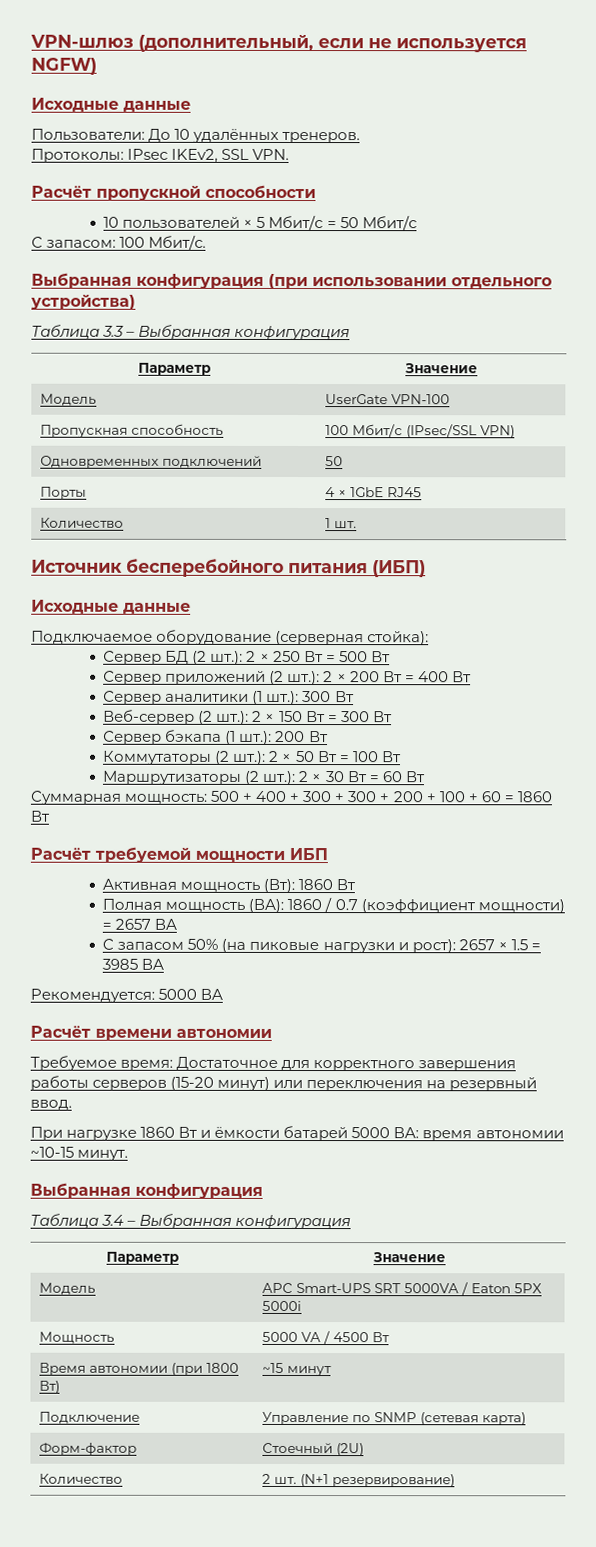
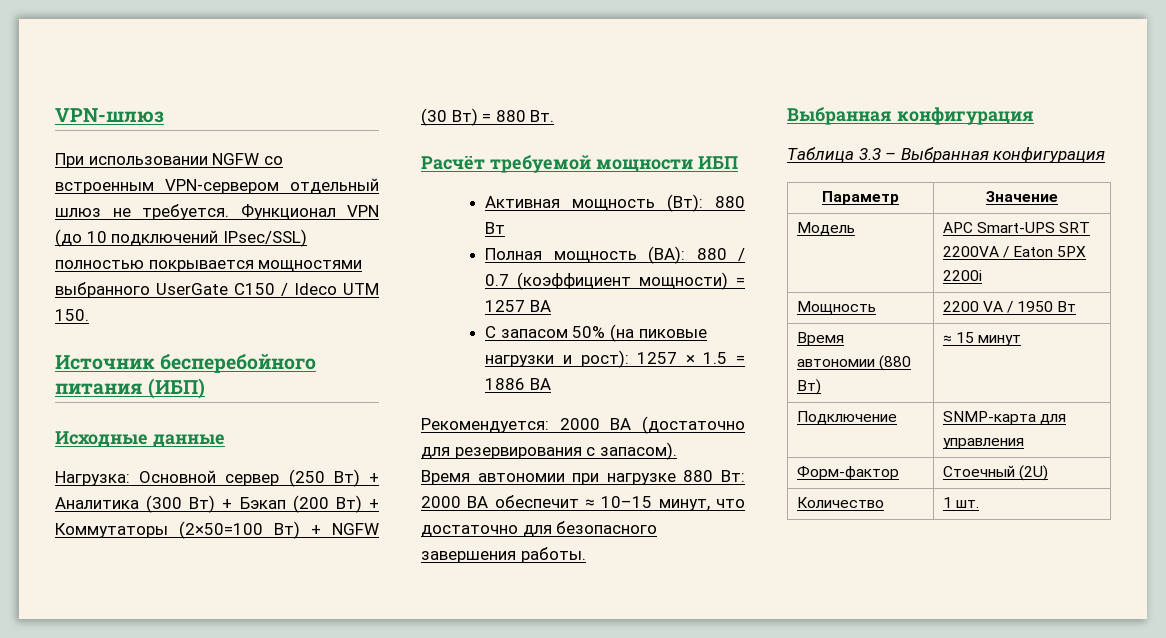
[138,34,527,53] [31,57,97,75] [31,97,191,112] [31,128,361,144] [31,148,290,163] [31,184,316,201] [103,214,417,231] [31,234,207,250] [31,272,552,290] [30,294,136,310] (дополнительный, если не используется NGFW) // Исходные данные // Пользователи: До 10 удалённых тренеров. // Протоколы: IPsec IKEv2, SSL VPN. // Расчёт пропускной способности // 10 пользователей × 5 Мбит/с = 50 Мбит/с // С запасом: 100 Мбит/с. // Выбранная конфигурация (при использовании отдельного устройства) -> [55,153,283,168] [55,178,379,194] [55,204,379,220] [55,229,307,247] [55,260,363,272] [55,282,379,298] [55,309,89,321] [55,354,317,373] [55,378,206,399] [55,431,225,447] [55,469,379,487] [55,495,379,513] [55,521,379,539] [421,108,555,126] [421,155,738,173] [485,194,745,212] [485,222,506,234] [485,246,745,264] [485,272,745,290] [485,300,551,312] [485,324,707,342] [485,350,745,368] [485,378,551,390] [421,416,745,434] [421,442,677,460] [421,470,745,485] [421,495,745,511] [421,521,658,537] [421,547,586,563] [787,107,1034,125] // При использовании NGFW со встроенным VPN-сервером отдельный шлюз не требуется. Функционал VPN (до 10 подключений IPsec/SSL) полностью покрывается мощностями выбранного UserGate C150 / Ideco UTM 150. // Источник бесперебойного питания (ИБП) // Исходные данные // Нагрузка: Основной сервер (250 Вт) + Аналитика (300 Вт) + Бэкап (200 Вт) + Коммутаторы (2×50=100 Вт) + NGFW (30 Вт) = 880 Вт. // Расчёт требуемой мощности ИБП // Активная мощность (Вт): 880 Вт // Полная мощность (ВА): 880 / 0.7 (коэффициент мощности) = 1257 ВА // С запасом 50% (на пиковые нагрузки и рост): 1257 × 1.5 = 1886 ВА // Рекомендуется: 2000 ВА (достаточно для резервирования с запасом). // Время автономии при нагрузке 880 Вт: 2000 ВА обеспечит ≈ 10–15 минут, что достаточно для безопасного завершения работы. // Выбранная конфигурация
[39,393,97,406] [324,394,450,405] [39,423,224,438] [324,424,515,439] [39,455,262,469] [324,456,343,467] [39,486,87,500] [324,487,422,498] [39,517,124,528] [324,518,357,529] [31,558,426,578] [31,599,191,614] [31,629,430,646] [103,650,391,665] [103,670,472,686] [103,690,355,706] [103,709,393,725] [103,729,329,745] [103,750,402,765] [102,770,426,785] [30,790,552,805] [30,810,50,822] [30,846,328,863] [102,878,357,893] [102,897,565,914] [102,918,178,930] [102,938,541,954] [102,958,165,970] [30,988,224,1003] [30,1025,272,1041] [30,1055,517,1072] [30,1075,538,1092] [30,1099,72,1110] [30,1125,564,1142] [30,1146,129,1161] [30,1182,263,1199] [30,1213,352,1230] [106,1251,179,1265] [373,1252,446,1263] // Модель | UserGate VPN-100 // Пропускная способность | 100 Мбит/с (IPsec/SSL VPN) // Одновременных подключений | 50 // Порты | 4 × 1GbE RJ45 // Количество | 1 шт. // Источник бесперебойного питания (ИБП) // Исходные данные // Подключаемое оборудование (серверная стойка): // Сервер БД (2 шт.): 2 × 250 Вт = 500 Вт // Сервер приложений (2 шт.): 2 × 200 Вт = 400 Вт // Сервер аналитики (1 шт.): 300 Вт // Веб-сервер (2 шт.): 2 × 150 Вт = 300 Вт // Сервер бэкапа (1 шт.): 200 Вт // Коммутаторы (2 шт.): 2 × 50 Вт = 100 Вт // Маршрутизаторы (2 шт.): 2 × 30 Вт = 60 Вт // Суммарная мощность: 500 + 400 + 300 + 300 + 200 + 100 + 60 = 1860 Вт // Расчёт требуемой мощности ИБП // Активная мощность (Вт): 1860 Вт // Полная мощность (ВА): 1860 / 0.7 (коэффициент мощности) = 2657 ВА // С запасом 50% (на пиковые нагрузки и рост): 2657 × 1.5 = 3985 ВА // Рекомендуется: 5000 ВА // Расчёт времени автономии // Требуемое время: Достаточное для корректного завершения работы серверов (15-20 минут) или переключения на резервный ввод. // При нагрузке 1860 Вт и ёмкости батарей 5000 ВА: время автономии ~10-15 минут. // Выбранная конфигурация // Таблица 3.4 – Выбранная конфигурация // Параметр | Значение -> (1058, 196) none
[403,1283,459,1294] 5000VA -> [942,246,999,257] 2200VA
[261,1300,302,1312] 5000i -> [942,270,982,281] 2200i
[261,1331,298,1342] 5000 -> [942,301,979,312] 2200
[332,1332,369,1343] 4500 -> [1017,301,1054,312] 1950
[170,1362,239,1376] (при 1800 -> [878,355,911,371] (880
[261,1362,284,1373] ~15 -> [942,332,974,343] ≈ 15
[261,1411,526,1426] Управление по SNMP (сетевая карта) -> [942,411,1066,425] [942,438,1024,449] SNMP-карта для управления
[261,1473,455,1488] 2 шт. (N+1 резервирование) -> [942,497,979,508] 1 шт.

